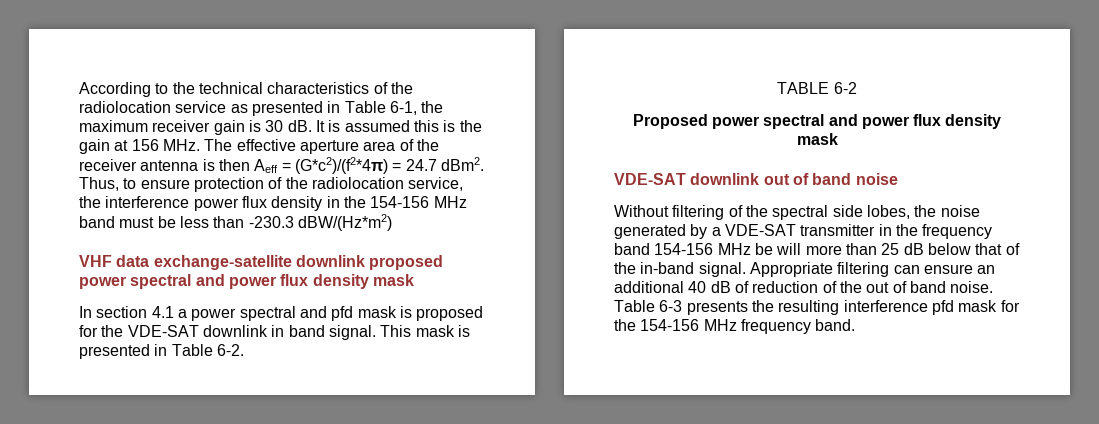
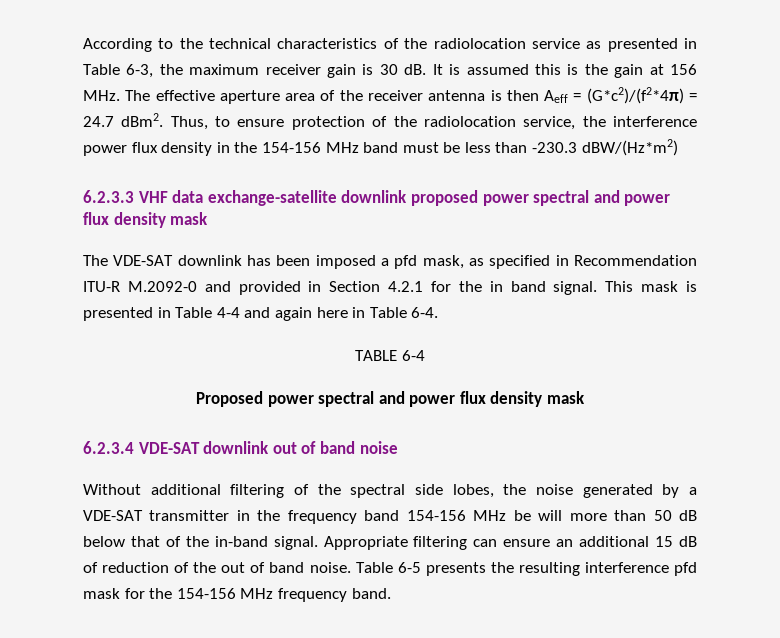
[389,101,417,115] 6-1, -> [126,64,154,78] 6-3,
(392, 222) none -> [83,190,134,203] 6.2.3.3
[79,306,484,321] [79,325,268,337] In section 4.1 a power spectral and pfd mask is proposed for the VDE-SAT downlink -> [83,255,697,269] [83,281,482,295] The VDE-SAT downlink has been imposed a pfd mask, as specified in Recommendation ITU-R M.2092-0 and provided in Section 4.2.1 for the
[216,344,244,356] 6-2. -> [216,307,439,321] 4-4 and again here in Table 6-4.
[833,82,857,94] 6-2 -> [401,350,425,361] 6-4
(838, 139) none -> [83,441,134,454] 6.2.3.4
(669, 211) none -> [150,484,221,495] additional
[881,243,900,255] 25 -> [653,510,672,521] 50
[688,281,707,293] 40 -> [655,536,674,547] 15
[659,300,683,312] 6-3 -> [397,562,421,573] 6-5

